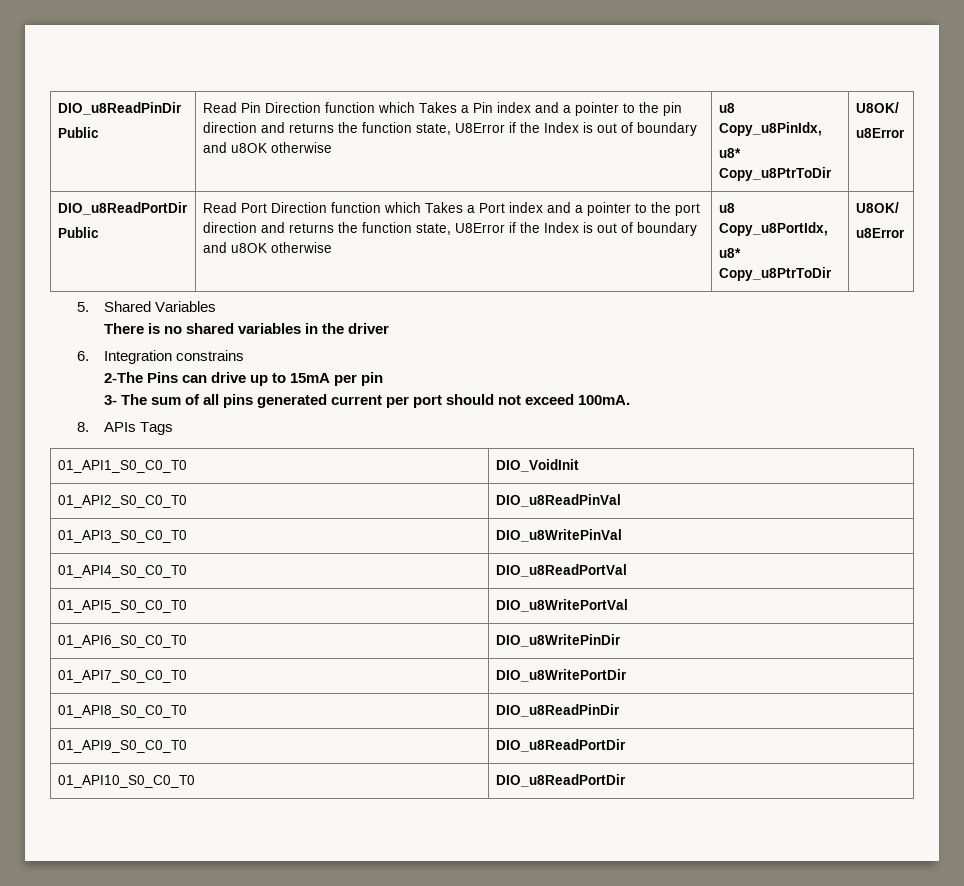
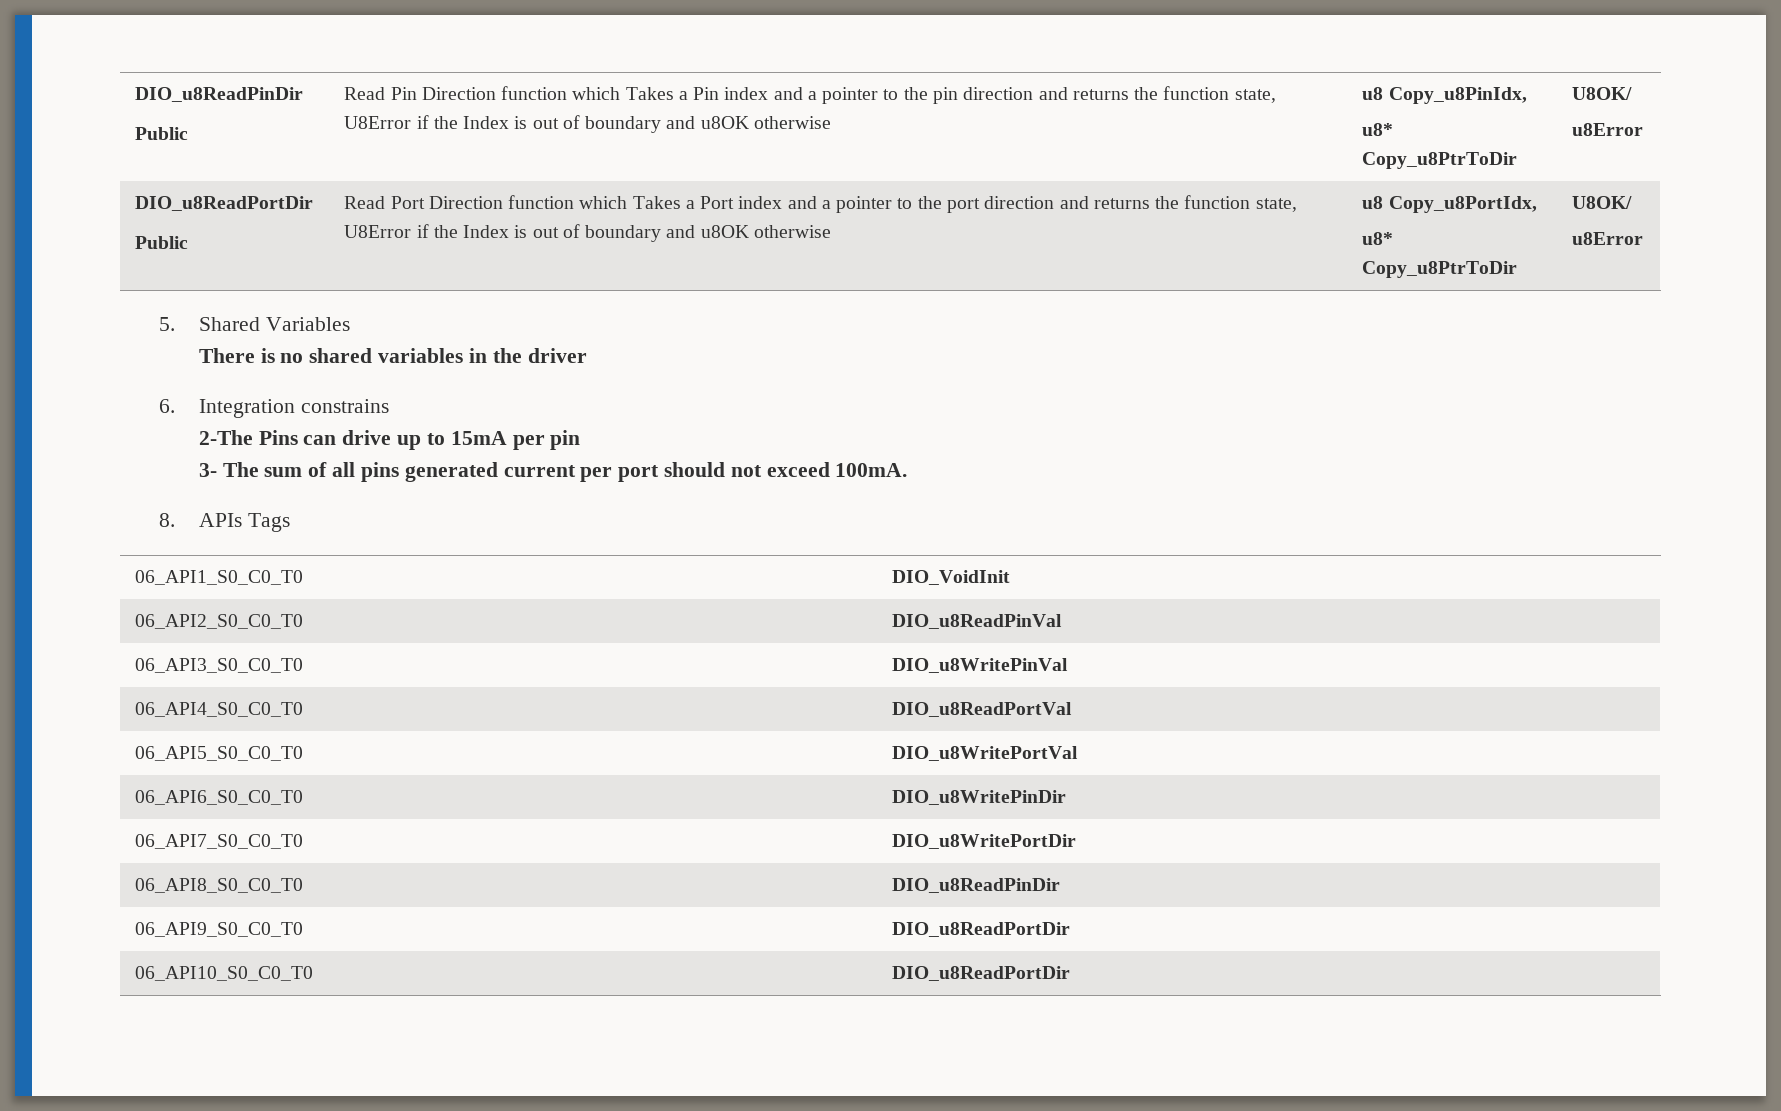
[57,460,187,473] 01_API1_S0_C0_T0 -> [135,570,304,585] 06_API1_S0_C0_T0
[57,495,187,508] 01_API2_S0_C0_T0 -> [135,614,304,629] 06_API2_S0_C0_T0
[57,530,187,543] 01_API3_S0_C0_T0 -> [135,658,304,673] 06_API3_S0_C0_T0
[57,565,187,578] 01_API4_S0_C0_T0 -> [135,702,304,717] 06_API4_S0_C0_T0
[57,600,187,613] 01_API5_S0_C0_T0 -> [135,746,304,761] 06_API5_S0_C0_T0
[57,635,187,648] 01_API6_S0_C0_T0 -> [135,790,304,805] 06_API6_S0_C0_T0
[57,670,187,683] 01_API7_S0_C0_T0 -> [135,834,304,849] 06_API7_S0_C0_T0
[57,705,187,718] [495,704,620,717] [57,740,187,753] [495,739,626,752] [57,775,195,788] 01_API8_S0_C0_T0 | DIO_u8ReadPinDir // 01_API9_S0_C0_T0 | DIO_u8ReadPortDir // 01_API10_S0_C0_T0 -> [135,878,304,893] [892,878,1061,893] [135,922,304,937] [892,922,1071,937] [135,966,314,981] 06_API8_S0_C0_T0 | DIO_u8ReadPinDir // 06_API9_S0_C0_T0 | DIO_u8ReadPortDir // 06_API10_S0_C0_T0

